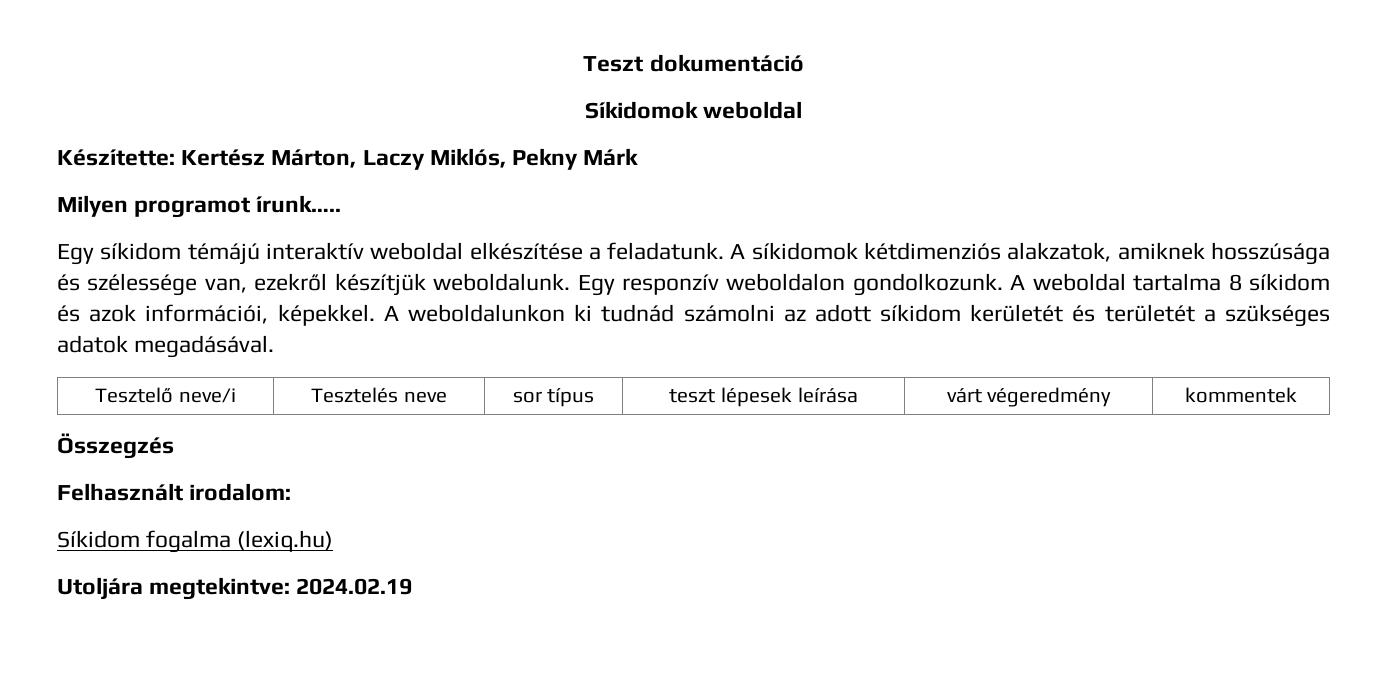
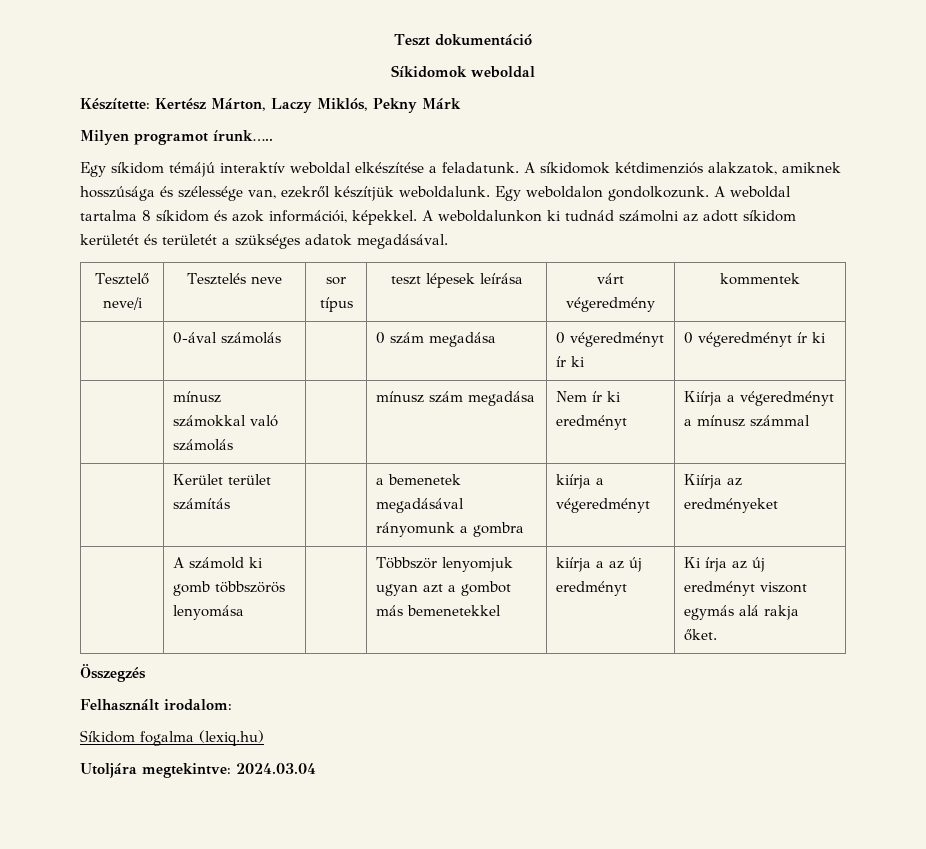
[622,274,719,295] responzív -> (521, 193) none
(1297, 395) none -> [172,332,281,344] [375,332,496,347] [555,332,664,347] [555,356,585,367] [683,332,826,347] [172,391,221,403] [172,415,278,427] [172,439,233,451] [375,391,535,406] [555,391,621,402] [555,415,627,430] [683,391,834,406] [683,415,810,427] [172,474,271,485] [172,498,230,510] [375,474,461,485] [375,498,464,513] [375,522,524,537] [555,474,604,489] [555,498,650,513] [683,474,742,489] [683,498,778,513] [172,557,263,569] [172,581,285,596] [172,605,244,620] [375,557,513,572] [375,581,511,596] [375,605,501,616] [555,557,642,572] [555,581,627,596] [683,557,765,572] [683,581,807,596] [683,605,799,620] [683,629,717,641] // | 0-ával számolás | | 0 szám megadása | 0 végeredményt ír ki | 0 végeredményt ír ki // | mínusz számokkal való számolás | | mínusz szám megadása | Nem ír ki eredményt | Kiírja a végeredményt a mínusz számmal // | Kerület terület számítás | | a bemenetek megadásával rányomunk a gombra | kiírja a végeredményt | Kiírja az eredményeket // | A számold ki gomb többszörös lenyomása | | Többször lenyomjuk ugyan azt a gombot más bemenetekkel | kiírja a az új eredményt | Ki írja az új eredményt viszont egymás alá rakja őket.
[296,578,413,595] 2024.02.19 -> [236,763,316,774] 2024.03.04

